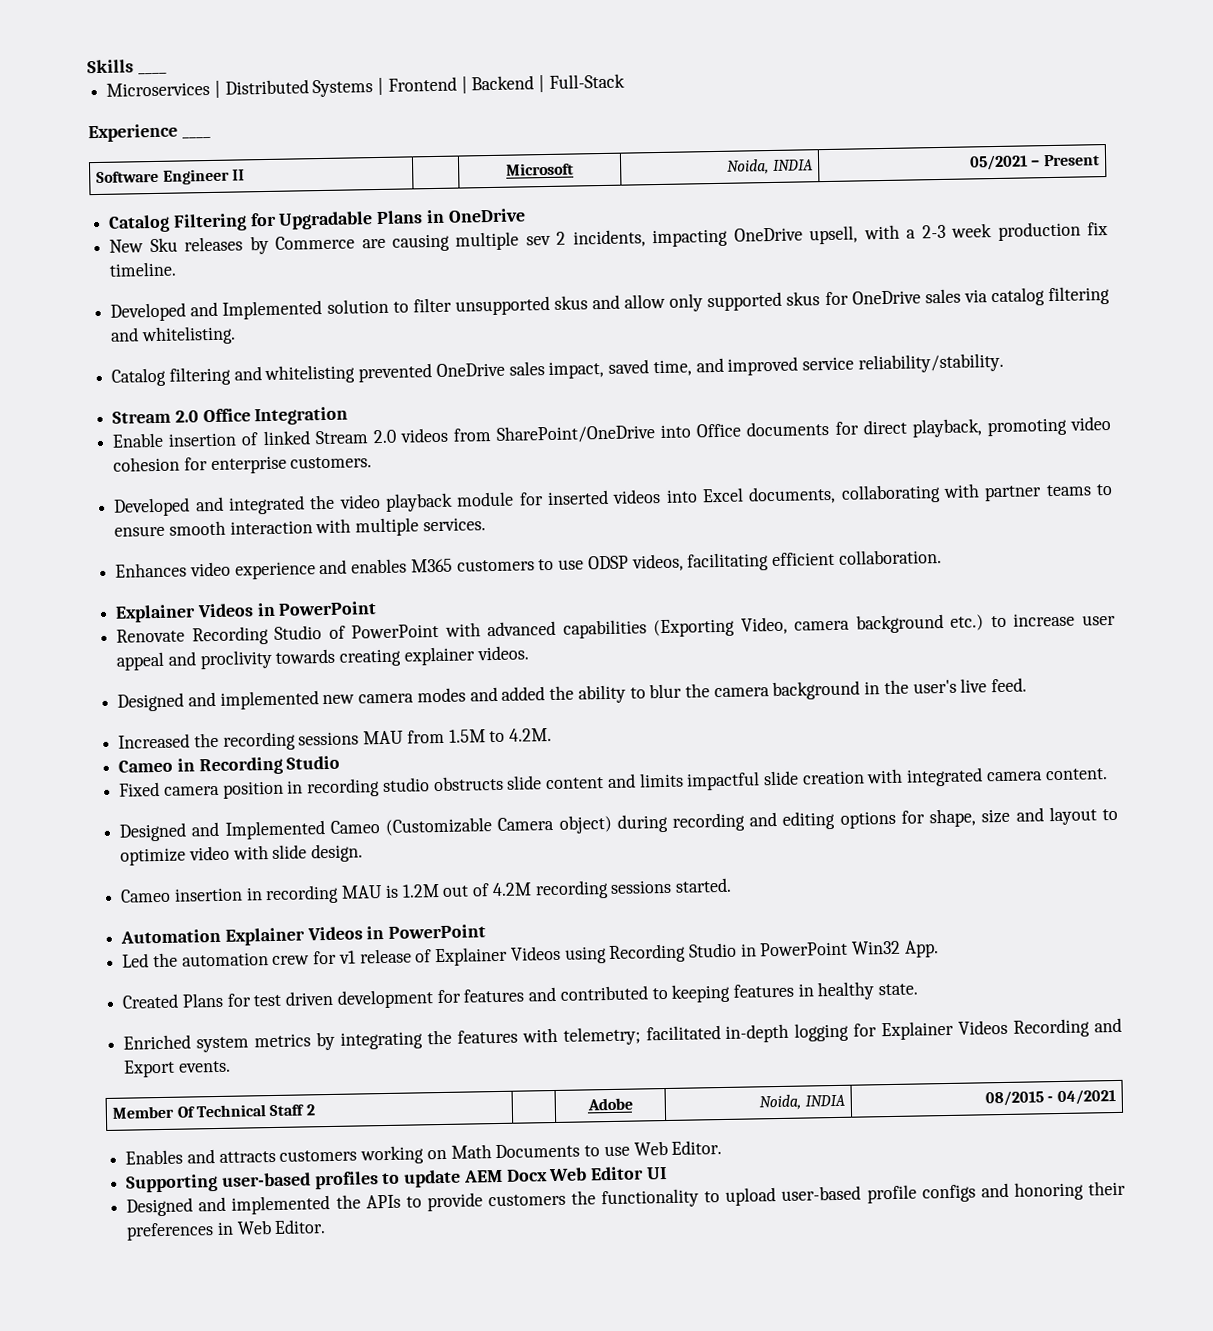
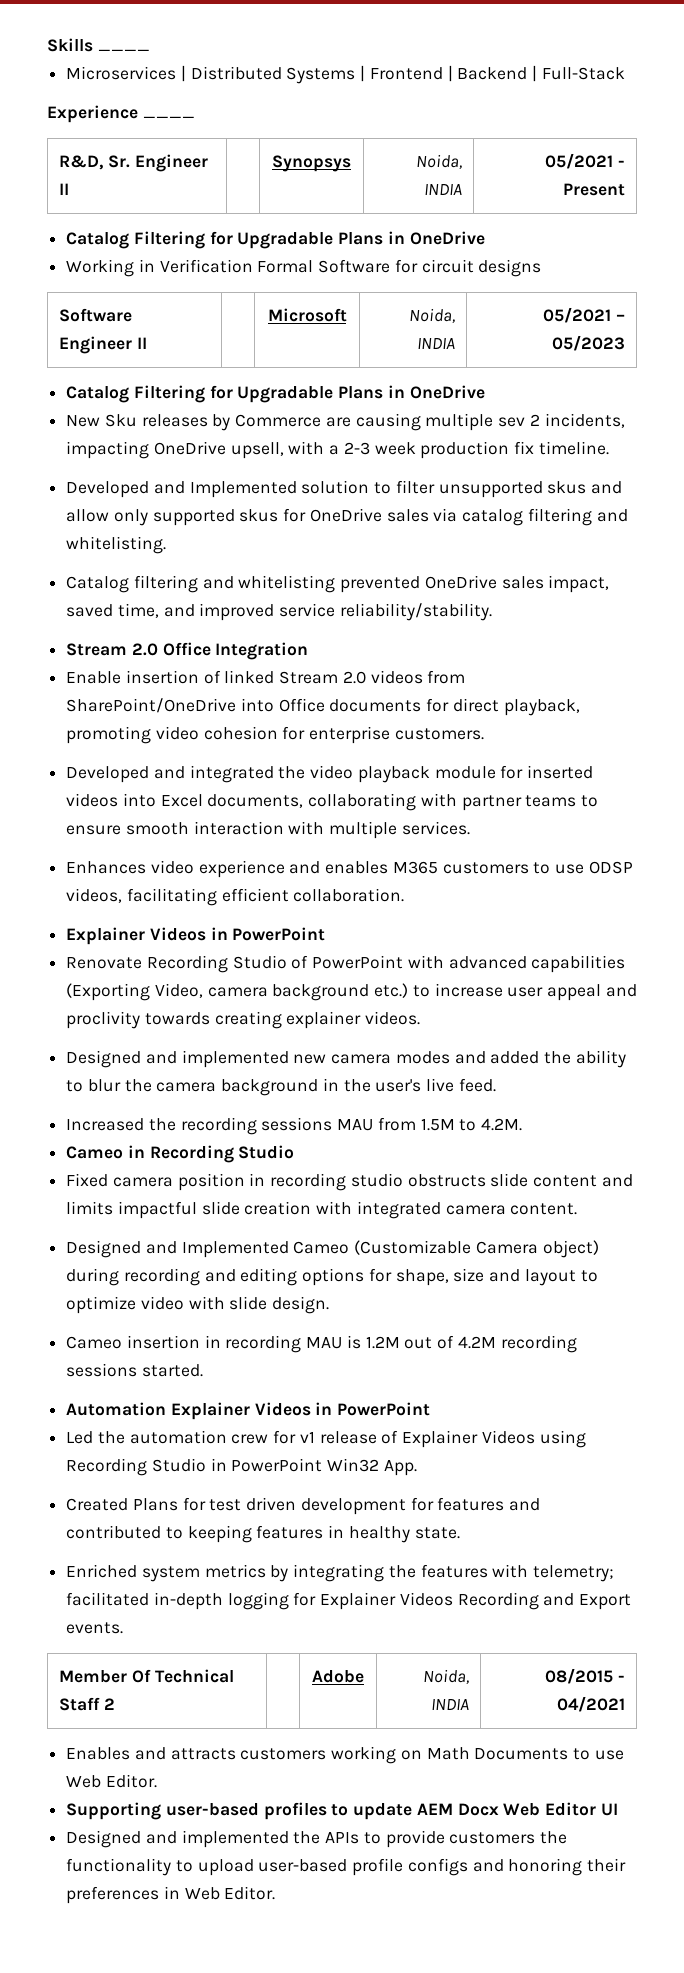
(211, 137) none -> [59,154,208,172] [59,183,70,195] [272,155,351,172] [415,154,462,169] [423,184,462,195] [545,153,625,169] [562,183,625,196] [66,231,485,249] [66,259,542,277] // R&D, Sr. Engineer II | | Synopsys | Noida, INDIA | 05/2021 - Present // Catalog Filtering for Upgradable Plans in OneDrive // Working in Verification Formal Software for circuit designs
[1042,154,1100,167] Present -> [551,335,625,351] 05/2023

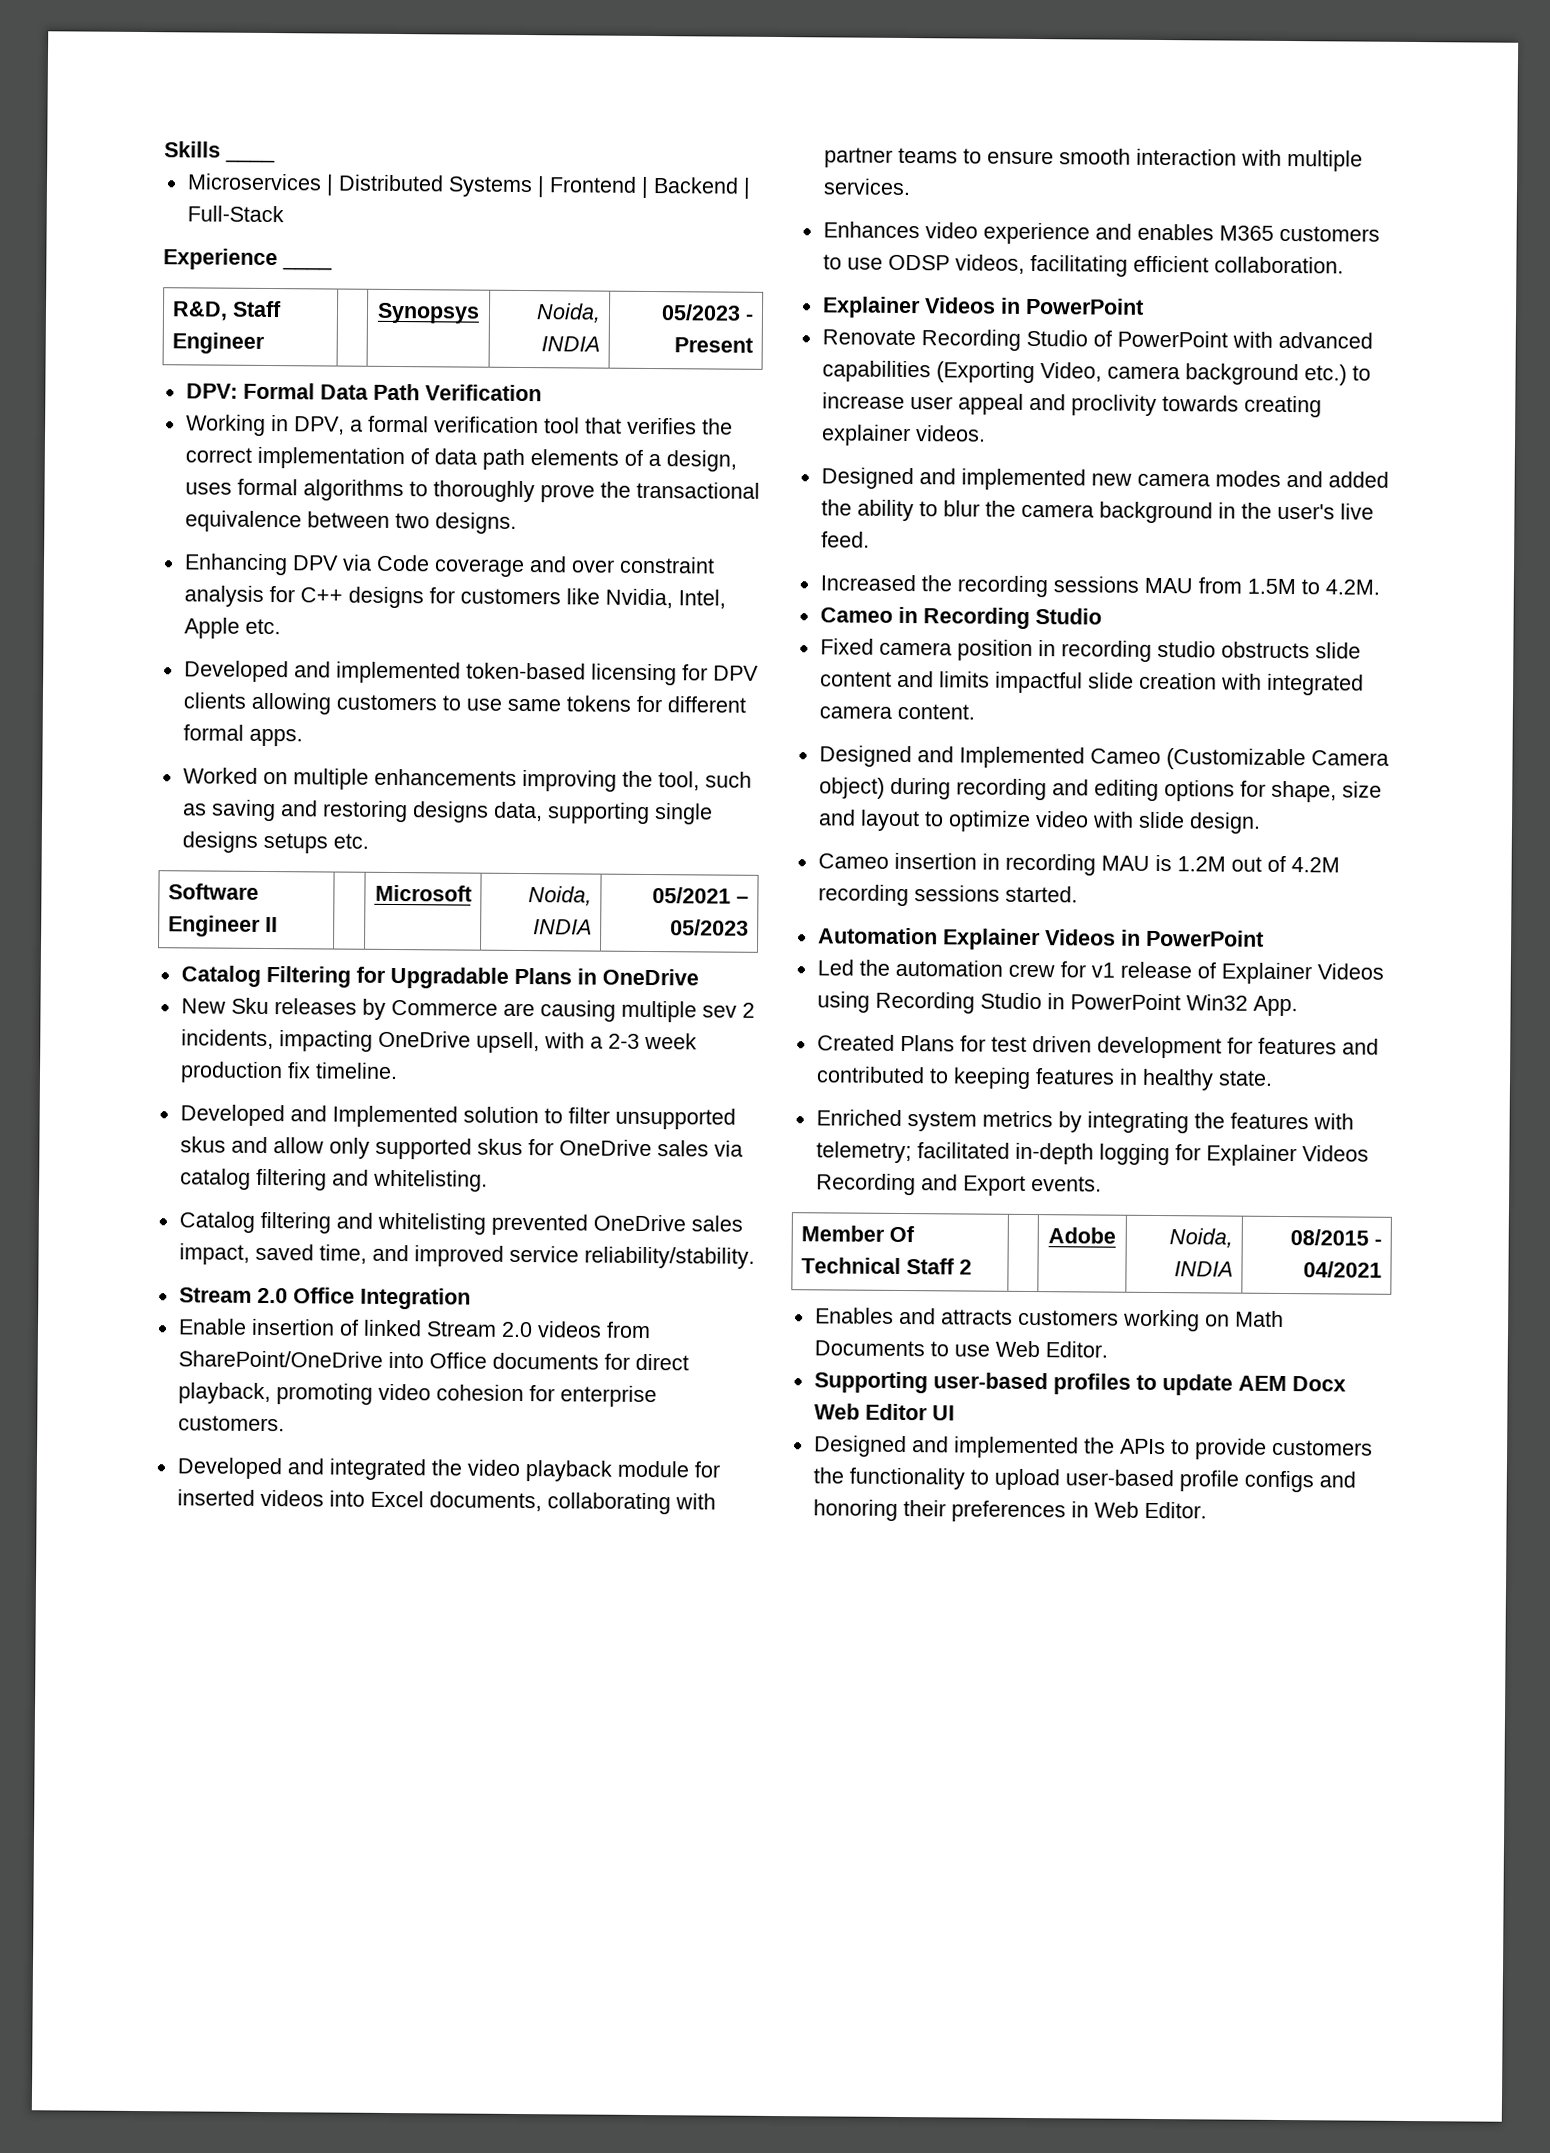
[107,154,208,172] [59,183,70,195] Sr. Engineer II -> [231,300,282,318] [171,332,265,354] Staff Engineer
[545,153,614,169] 05/2021 -> [661,304,742,321] 05/2023
[66,231,485,249] [66,259,542,277] Catalog Filtering for Upgradable Plans in OneDrive // Working in Verification Formal Software for circuit designs -> [185,382,542,402] [185,414,733,436] [184,446,737,472] [184,478,760,503] [184,510,517,534] [183,553,715,578] [183,585,726,609] [183,617,281,639] [183,660,759,686] [182,692,746,715] [182,724,303,747] [182,767,752,792] [182,799,713,825] [181,831,369,854] DPV: Formal Data Path Verification // Working in DPV, a formal verification tool that verifies the correct implementation of data path elements of a design, uses formal algorithms to thoroughly prove the transactional equivalence between two designs. // Enhancing DPV via Code coverage and over constraint analysis for C++ designs for customers like Nvidia, Intel, Apple etc. // Developed and implemented token-based licensing for DPV clients allowing customers to use same tokens for different formal apps. // Worked on multiple enhancements improving the tool, such as saving and restoring designs data, supporting single designs setups etc.

